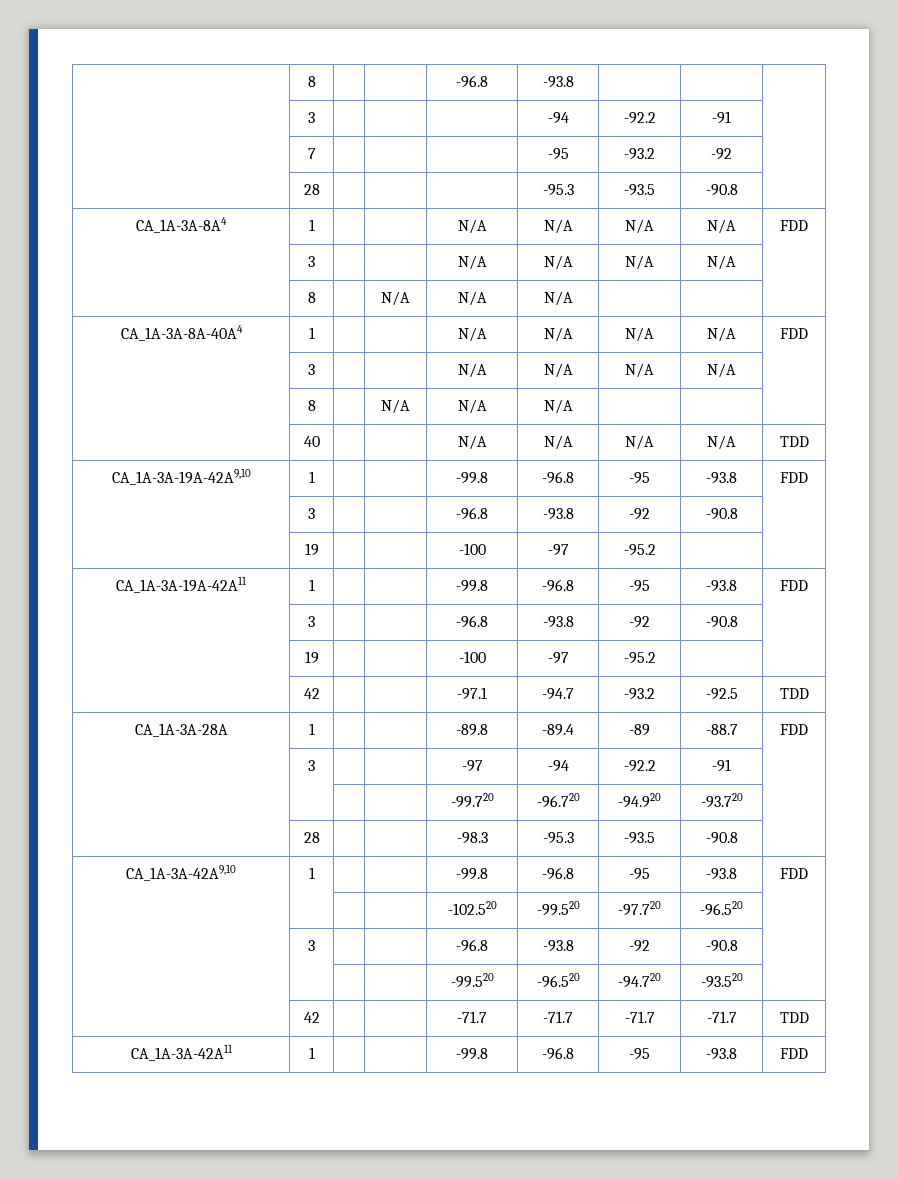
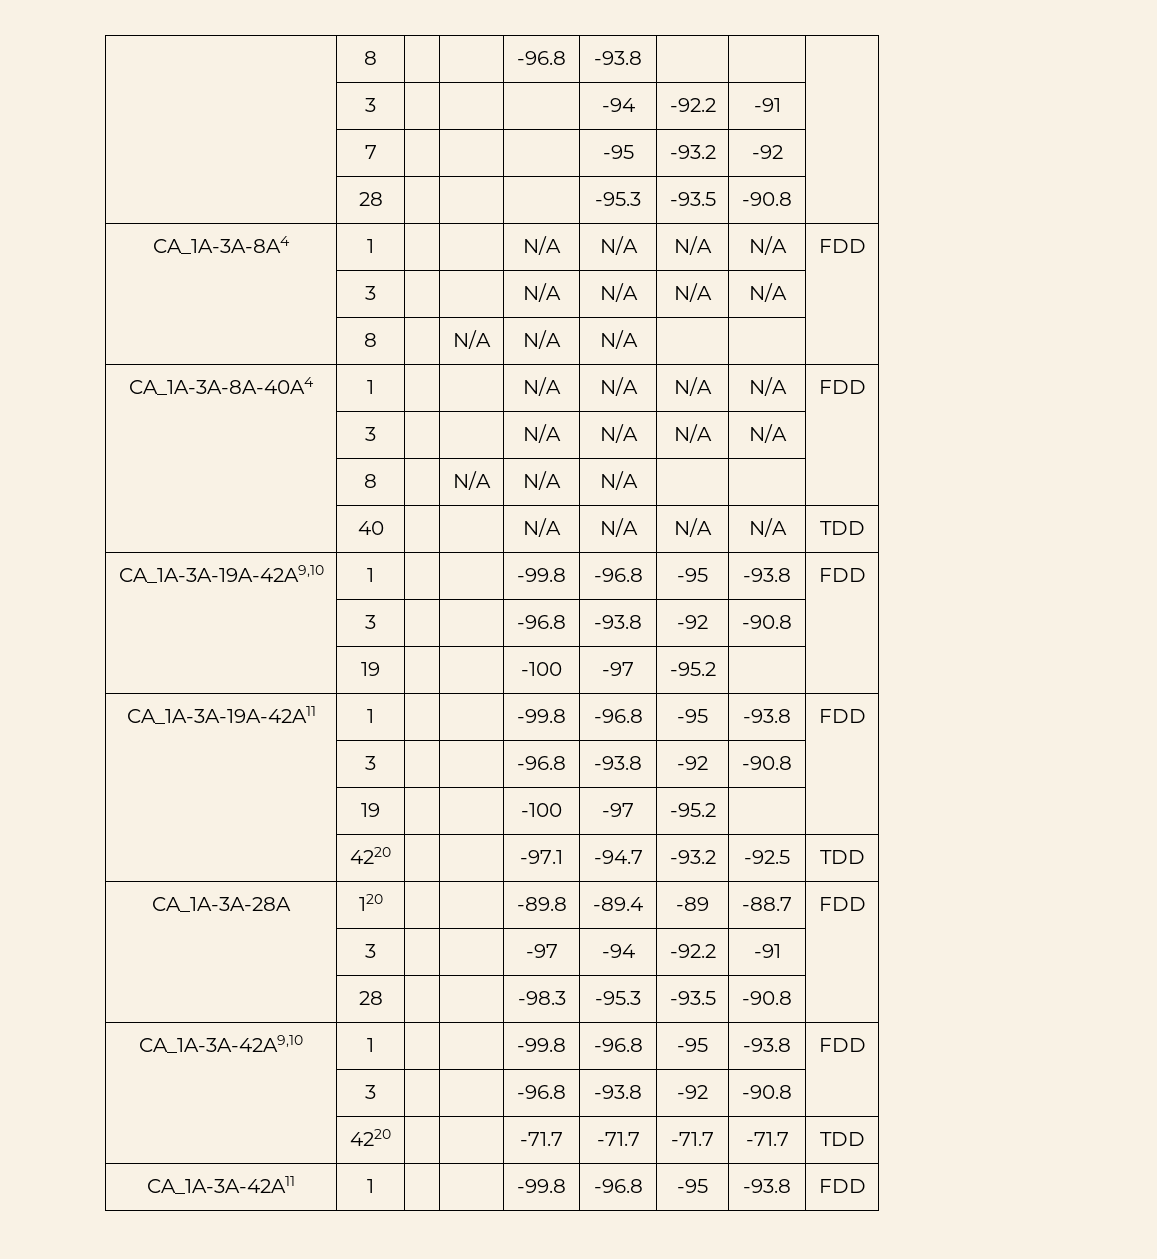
[303,688,320,699] 42 -> [350,847,391,864] 4220
[308,723,315,735] 1 -> [358,894,383,911] 120
[450,793,494,808] [536,793,580,808] [618,793,661,808] [700,793,743,808] // | | | | -99.720 | -96.720 | -94.920 | -93.720 | -> (781, 951) none
[447,901,497,915] [536,901,580,916] [618,901,661,916] [700,901,743,916] [308,940,315,951] [456,939,488,952] [542,940,574,952] [629,940,650,952] [705,940,738,952] [450,973,494,988] [536,973,580,988] [618,973,661,988] [700,973,743,988] [303,1012,320,1023] // | | | | -102.520 | -99.520 | -97.720 | -96.520 | // | 3 | | | -96.8 | -93.8 | -92 | -90.8 | // | | | | -99.520 | -96.520 | -94.720 | -93.520 | // | 42 -> [365,1085,376,1099] [517,1085,566,1099] [594,1085,642,1099] [677,1085,708,1099] [742,1085,792,1099] [350,1129,391,1146] // | 3 | | | -96.8 | -93.8 | -92 | -90.8 | // | 4220

